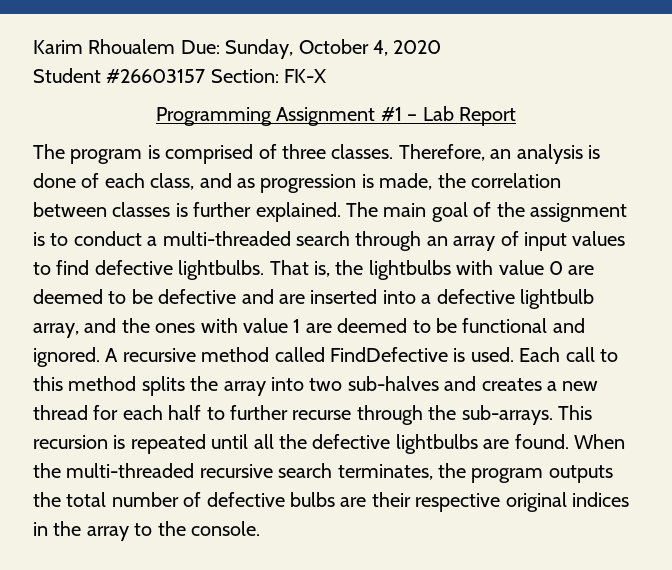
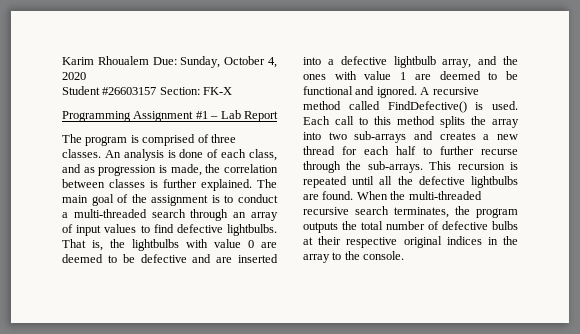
[398,144,512,161] Therefore, an -> [104,150,121,158] An
[330,347,448,362] FindDefective -> [387,101,467,113] FindDefective()
[347,376,439,391] sub-halves -> [354,131,407,143] sub-arrays
[340,497,367,507] are -> [303,237,313,245] at

